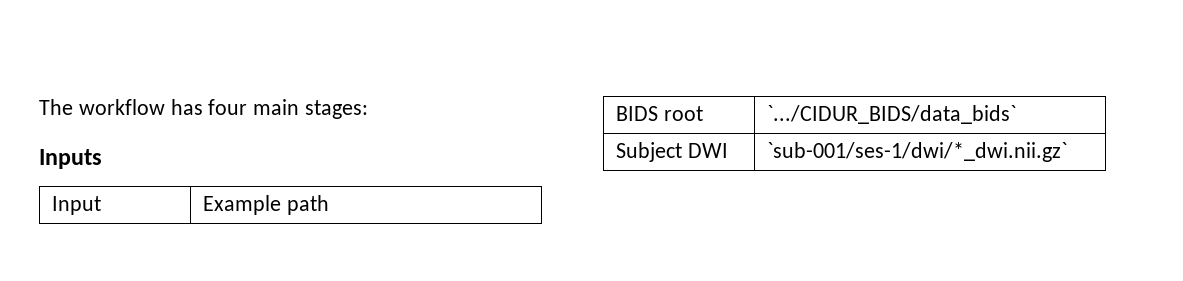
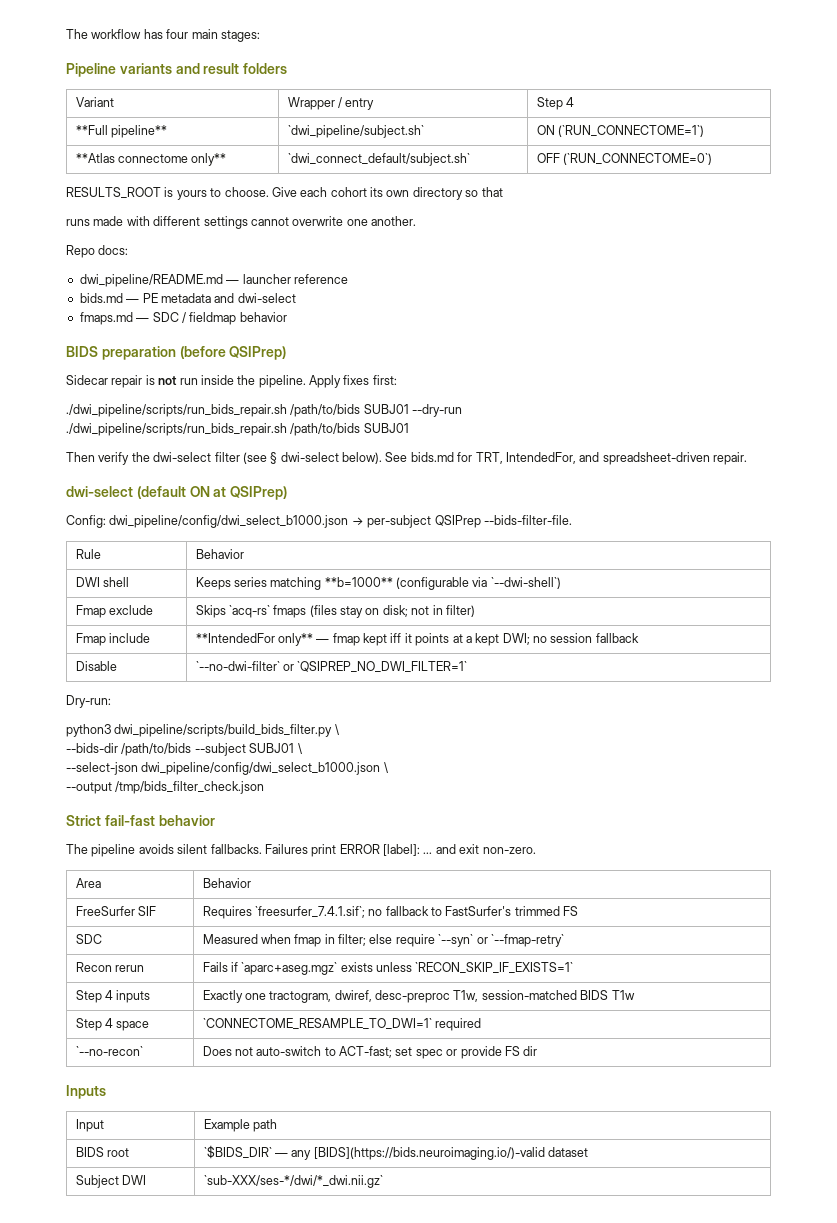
(369, 109) none -> [66,63,288,77] [75,97,114,107] [287,97,375,110] [536,97,574,110] [75,125,167,138] [287,125,424,138] [536,125,704,137] [75,153,227,166] [287,153,470,166] [536,153,712,165] [66,187,503,200] [66,216,416,229] [66,245,129,258] [79,274,348,287] [79,293,296,303] [79,312,287,325] [66,346,287,360] [66,375,397,388] [66,404,463,417] [66,423,409,436] [66,452,747,465] [66,486,288,500] [66,515,572,528] [75,549,101,559] [195,549,244,559] [75,577,129,587] [195,577,561,590] [75,605,153,618] [195,605,475,618] [75,633,150,646] [195,633,639,646] [75,661,117,671] [195,661,468,672] [66,695,111,708] [66,724,339,737] [66,743,302,756] [66,762,388,775] [66,781,265,794] [66,815,215,826] [66,844,536,857] [75,878,101,888] [202,878,251,888] [75,906,156,916] [202,906,579,919] [75,934,102,944] [202,934,564,947] [75,962,144,972] [202,962,574,975] [75,990,151,1003] [202,990,635,1003] [75,1018,150,1031] [202,1018,481,1031] [75,1046,143,1056] [202,1046,538,1059] // Pipeline variants and result folders // Variant | Wrapper / entry | Step 4 // **Full pipeline** | `dwi_pipeline/subject.sh` | ON (`RUN_CONNECTOME=1`) // **Atlas connectome only** | `dwi_connect_default/subject.sh` | OFF (`RUN_CONNECTOME=0`) // RESULTS_ROOT is yours to choose. Give each cohort its own directory so that // runs made with different settings cannot overwrite one another. // Repo docs: // dwi_pipeline/README.md — launcher reference // bids.md — PE metadata and dwi-select // fmaps.md — SDC / fieldmap behavior // BIDS preparation (before QSIPrep) // Sidecar repair is not run inside the pipeline. Apply fixes first: // ./dwi_pipeline/scripts/run_bids_repair.sh /path/to/bids SUBJ01 --dry-run // ./dwi_pipeline/scripts/run_bids_repair.sh /path/to/bids SUBJ01 // Then verify the dwi-select filter (see § dwi-select below). See bids.md for TRT, IntendedFor, and spreadsheet-driven repair. // dwi-select (default ON at QSIPrep) // Config: dwi_pipeline/config/dwi_select_b1000.json → per-subject QSIPrep --bids-filter-file. // Rule | Behavior // DWI shell | Keeps series matching **b=1000** (configurable via `--dwi-shell`) // Fmap exclude | Skips `acq-rs` fmaps (files stay on disk; not in filter) // Fmap include | **IntendedFor only** — fmap kept iff it points at a kept DWI; no session fallback // Disable | `--no-dwi-filter` or `QSIPREP_NO_DWI_FILTER=1` // Dry-run: // python3 dwi_pipeline/scripts/build_bids_filter.py \ // --bids-dir /path/to/bids --subject SUBJ01 \ // --select-json dwi_pipeline/config/dwi_select_b1000.json \ // --output /tmp/bids_filter_check.json // Strict fail-fast behavior // The pipeline avoids silent fallbacks. Failures print ERROR [label]: ... and exit non-zero. // Area | Behavior // FreeSurfer SIF | Requires `freesurfer_7.4.1.sif`; no fallback to FastSurfer's trimmed FS // SDC | Measured when fmap in filter; else require `--syn` or `--fmap-retry` // Recon rerun | Fails if `aparc+aseg.mgz` exists unless `RECON_SKIP_IF_EXISTS=1` // Step 4 inputs | Exactly one tractogram, dwiref, desc-preproc T1w, session-matched BIDS T1w // Step 4 space | `CONNECTOME_RESAMPLE_TO_DWI=1` required // `--no-recon` | Does not auto-switch to ACT-fast; set spec or provide FS dir
[767,105,1017,124] `.../CIDUR_BIDS/data_bids` -> [203,1145,589,1160] `$BIDS_DIR` — any [BIDS](https://bids.neuroimaging.io/)-valid dataset
[767,142,1068,162] `sub-001/ses-1/dwi/*_dwi.nii.gz` -> [203,1175,383,1188] `sub-XXX/ses-*/dwi/*_dwi.nii.gz`

